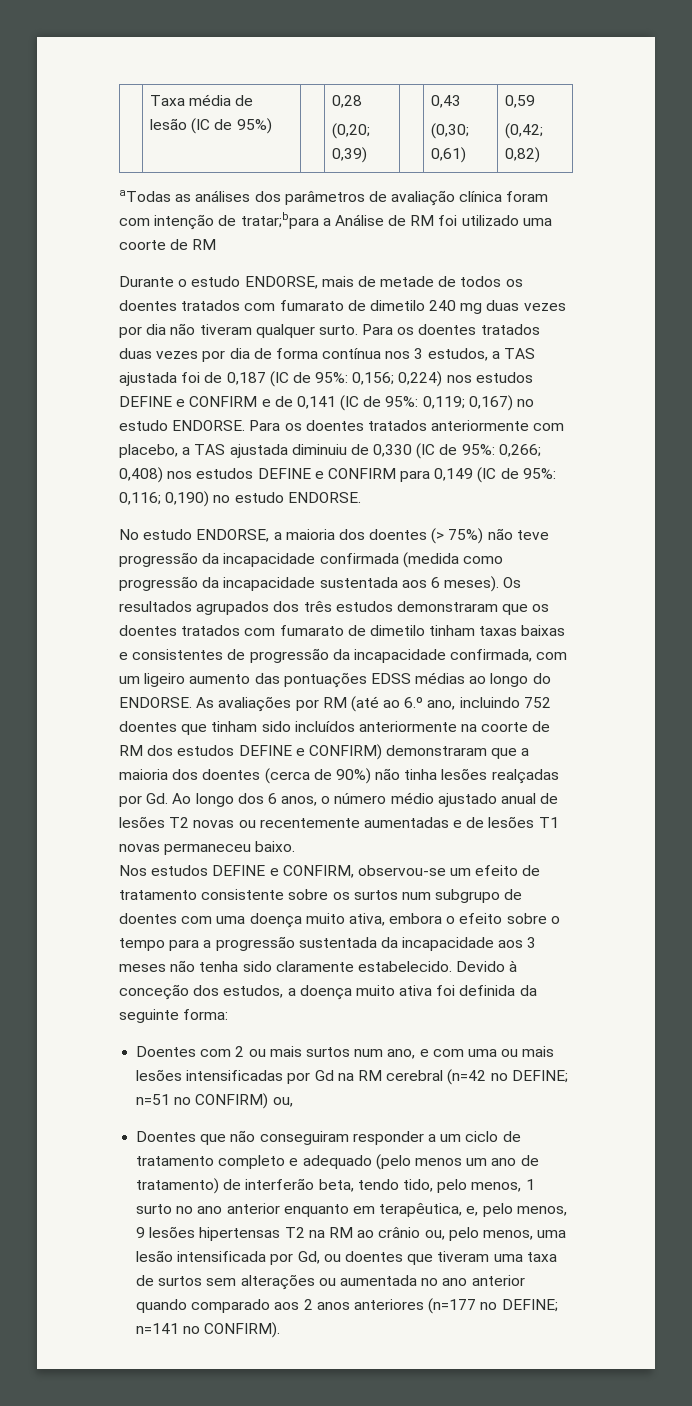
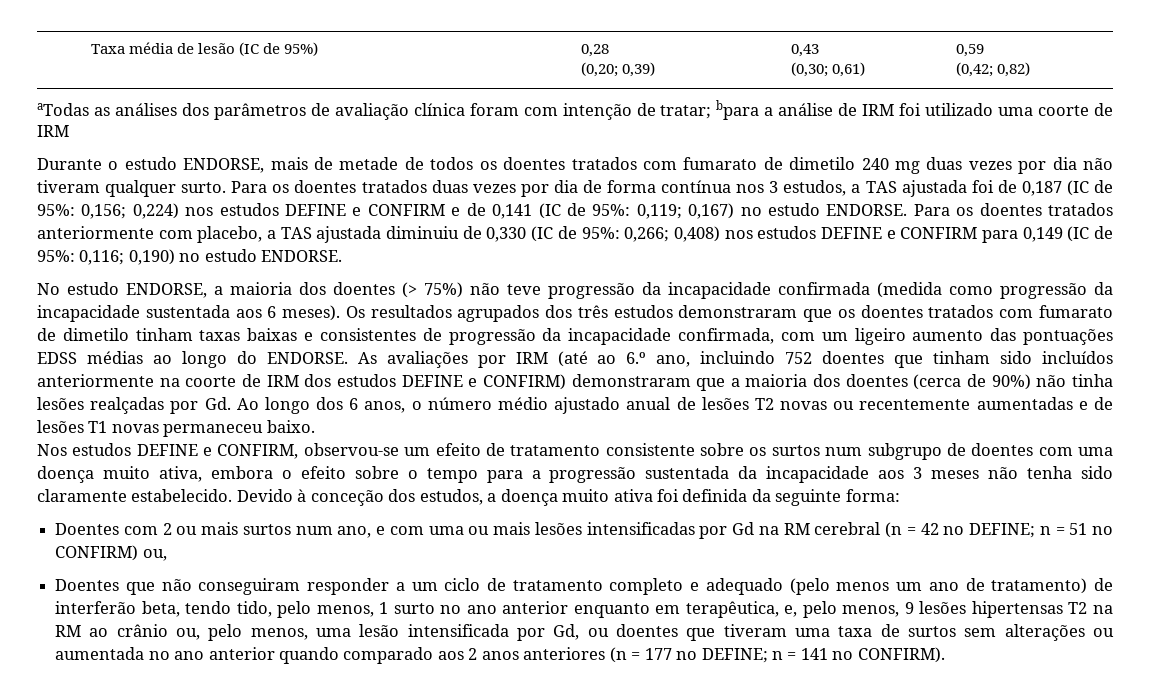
[240,212,435,229] tratar;bpara a Análise de RM -> [660,100,895,120] tratar; bpara a análise de IRM
[192,239,217,250] RM -> [37,125,69,137] IRM
[322,697,347,708] RM -> [515,352,548,364] IRM
[119,745,143,756] RM -> [266,375,299,387] IRM
[447,1069,568,1085] [136,1094,171,1105] (n=42 no DEFINE; n=51 -> [885,522,1088,538] (n = 42 no DEFINE; n = 51
[428,1298,558,1314] [136,1323,180,1334] (n=177 no DEFINE; n=141 -> [609,647,828,663] (n = 177 no DEFINE; n = 141

